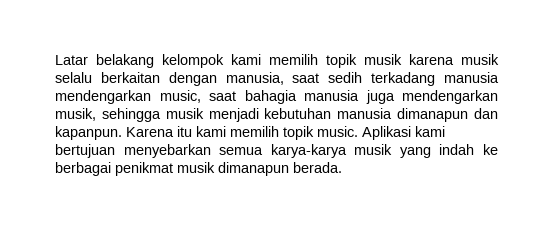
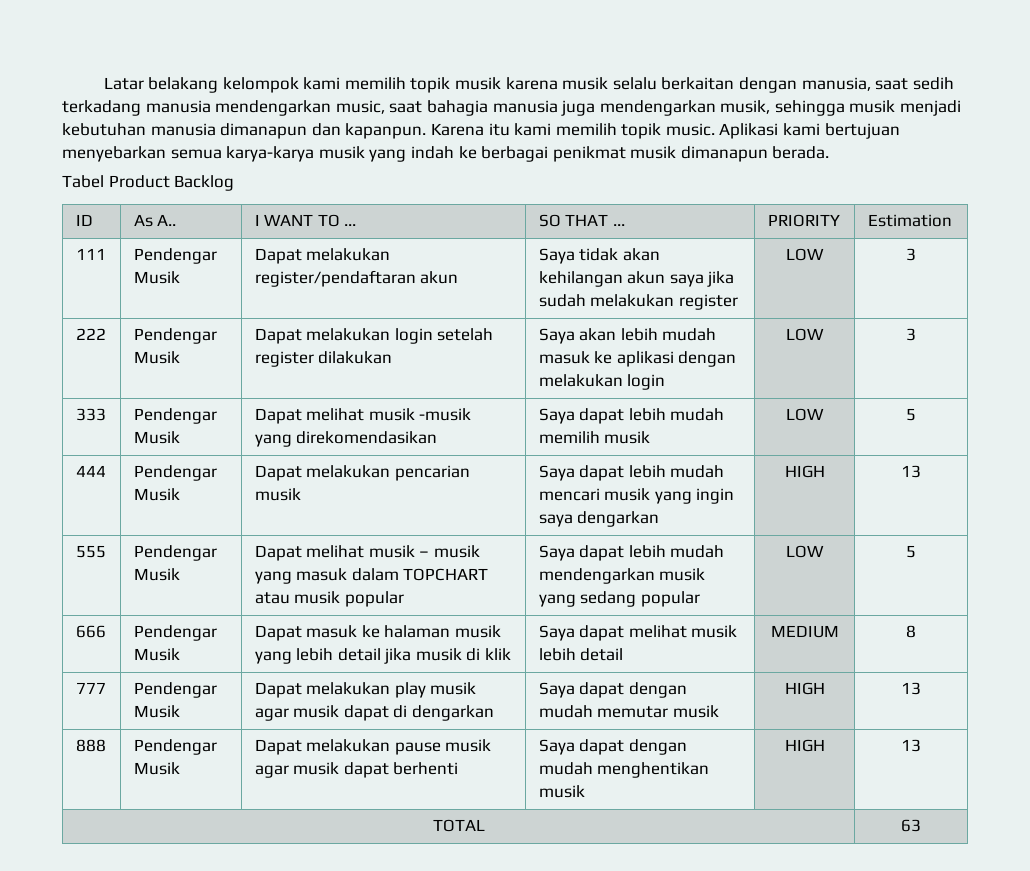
(342, 167) none -> [62,175,235,191] [75,214,93,226] [133,214,177,227] [254,214,357,227] [538,214,625,227] [767,214,840,227] [867,214,952,227] [75,248,106,260] [133,248,217,264] [133,271,180,284] [254,248,391,264] [254,270,459,287] [538,248,660,264] [538,271,735,287] [538,294,738,310] [786,248,824,261] [906,248,916,261] [75,328,106,340] [133,328,217,344] [133,351,180,364] [254,328,494,344] [254,351,393,367] [538,328,717,344] [538,351,737,367] [538,374,666,390] [786,328,824,341] [906,328,916,341] [75,408,106,421] [133,408,217,424] [133,431,180,444] [254,408,472,424] [254,431,438,447] [538,408,725,424] [538,431,651,444] [786,408,824,421] [906,408,916,421] [75,465,106,477] [133,465,217,481] [133,488,180,501] [254,465,470,481] [254,488,301,501] [538,465,725,481] [538,488,735,504] [538,511,660,527] [784,465,825,478] [901,465,921,478] [75,545,106,558] [133,545,217,561] [133,568,180,581] [254,545,480,561] [254,568,489,584] [254,591,404,607] [538,545,725,561] [538,568,706,584] [538,591,700,607] [786,545,824,558] [906,545,916,558] [75,625,106,638] [133,625,217,641] [133,648,180,661] [254,625,501,641] [254,648,512,664] [538,625,738,641] [538,648,624,661] [770,625,839,638] [906,625,916,638] [75,682,106,694] [133,682,217,698] [133,705,180,718] [254,682,477,698] [254,705,494,721] [538,682,687,698] [538,705,719,718] [784,682,825,695] [901,682,921,695] [75,739,106,752] [133,739,217,755] [133,762,180,775] [254,739,492,755] [254,762,459,778] [538,739,687,755] [538,762,710,778] [538,785,585,798] [784,739,825,752] [901,739,921,752] [432,819,485,832] [901,819,921,832] // Tabel Product Backlog // ID | As A.. | I WANT TO ... | SO THAT ... | PRIORITY | Estimation // 111 | Pendengar Musik | Dapat melakukan register/pendaftaran akun | Saya tidak akan kehilangan akun saya jika sudah melakukan register | LOW | 3 // 222 | Pendengar Musik | Dapat melakukan login setelah register dilakukan | Saya akan lebih mudah masuk ke aplikasi dengan melakukan login | LOW | 3 // 333 | Pendengar Musik | Dapat melihat musik -musik yang direkomendasikan | Saya dapat lebih mudah memilih musik | LOW | 5 // 444 | Pendengar Musik | Dapat melakukan pencarian musik | Saya dapat lebih mudah mencari musik yang ingin saya dengarkan | HIGH | 13 // 555 | Pendengar Musik | Dapat melihat musik – musik yang masuk dalam TOPCHART atau musik popular | Saya dapat lebih mudah mendengarkan musik yang sedang popular | LOW | 5 // 666 | Pendengar Musik | Dapat masuk ke halaman musik yang lebih detail jika musik di klik | Saya dapat melihat musik lebih detail | MEDIUM | 8 // 777 | Pendengar Musik | Dapat melakukan play musik agar musik dapat di dengarkan | Saya dapat dengan mudah memutar musik | HIGH | 13 // 888 | Pendengar Musik | Dapat melakukan pause musik agar musik dapat berhenti | Saya dapat dengan mudah menghentikan musik | HIGH | 13 // TOTAL | 63

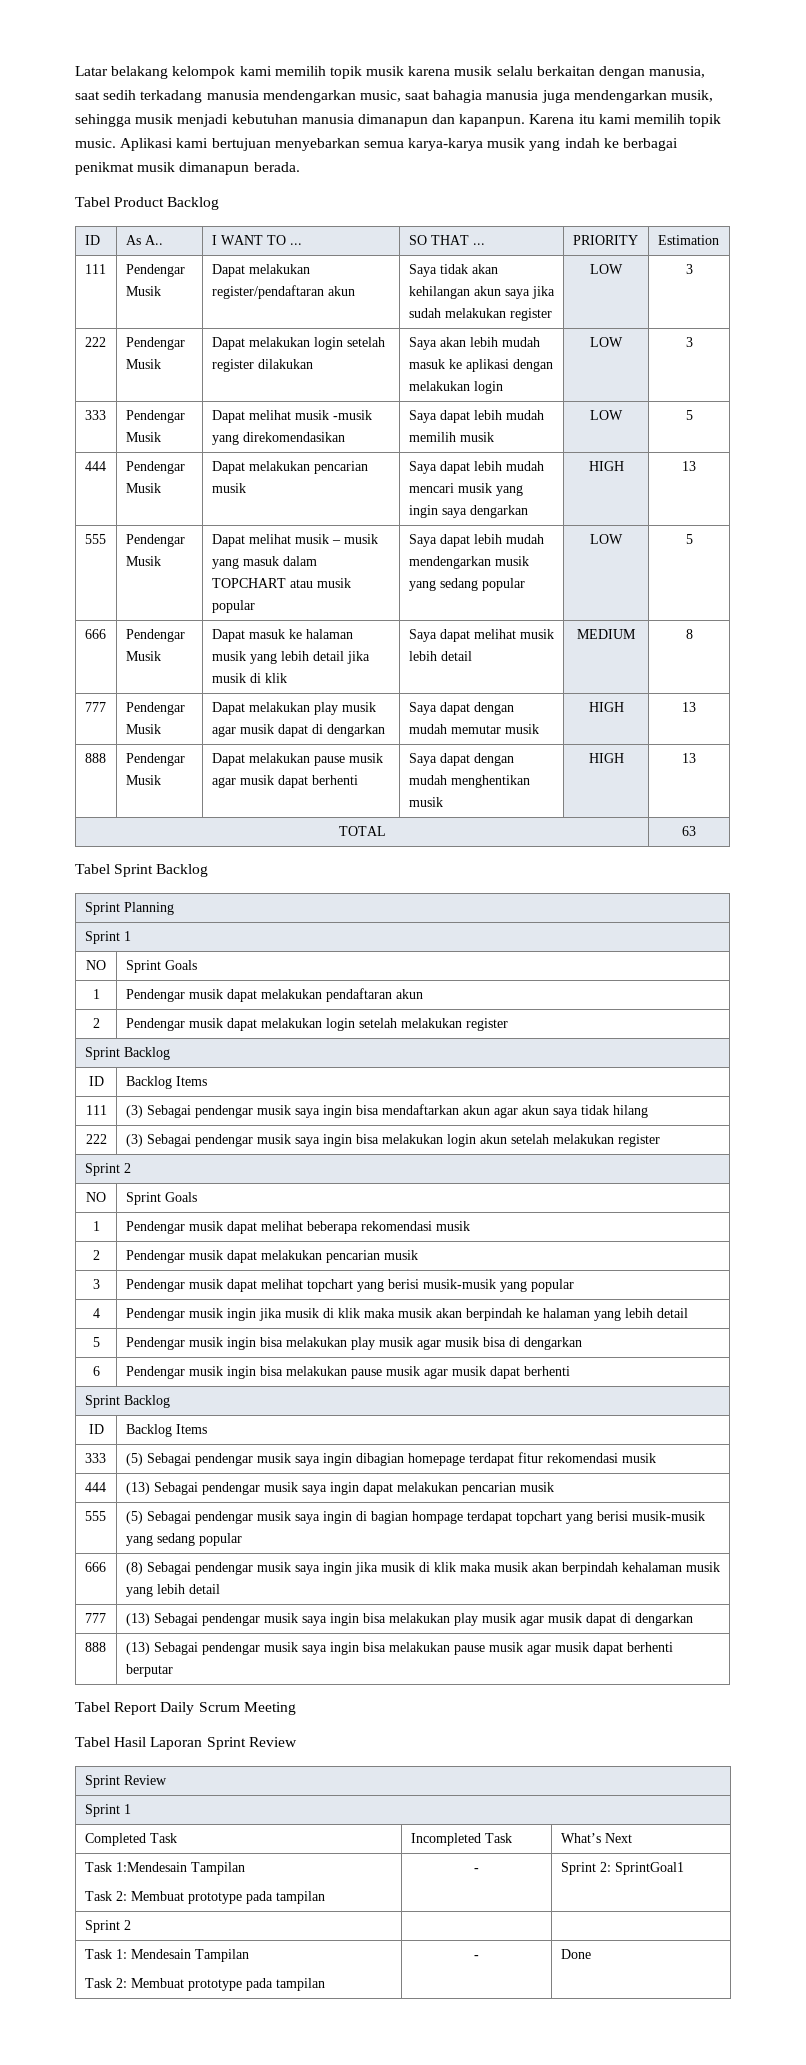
(921, 825) none -> [75,864,209,877] [84,902,174,915] [84,931,131,944] [86,960,106,970] [125,960,197,973] [92,989,100,999] [125,988,423,1002] [92,1018,100,1028] [125,1018,508,1031] [84,1047,170,1060] [88,1076,104,1086] [125,1076,207,1089] [85,1105,107,1115] [125,1104,648,1118] [85,1134,107,1144] [125,1134,660,1147] [84,1163,131,1176] [86,1192,106,1202] [125,1192,197,1205] [92,1221,100,1231] [125,1221,470,1234] [92,1250,100,1260] [125,1250,418,1263] [92,1279,100,1289] [125,1279,574,1292] [92,1308,100,1318] [125,1308,688,1321] [92,1337,100,1347] [125,1337,582,1350] [92,1366,100,1376] [125,1366,570,1379] [84,1395,170,1408] [88,1424,104,1434] [125,1424,207,1437] [84,1453,106,1463] [125,1452,656,1466] [84,1482,106,1492] [125,1482,554,1495] [84,1511,106,1521] [125,1511,705,1524] [125,1533,242,1546] [84,1562,106,1572] [125,1562,720,1575] [125,1584,220,1597] [84,1613,106,1623] [125,1613,693,1626] [84,1642,106,1652] [125,1642,673,1655] [125,1664,173,1677] [75,1702,296,1715] [75,1737,297,1750] [84,1775,167,1788] [84,1804,131,1817] [84,1833,177,1846] [410,1833,512,1846] [560,1833,632,1843] [84,1862,245,1875] [84,1891,325,1904] [474,1868,479,1872] [560,1862,684,1875] [84,1920,131,1933] [84,1949,249,1962] [84,1978,325,1991] [474,1955,479,1959] [560,1949,591,1959] // Tabel Sprint Backlog // Sprint Planning // Sprint 1 // NO | Sprint Goals // 1 | Pendengar musik dapat melakukan pendaftaran akun // 2 | Pendengar musik dapat melakukan login setelah melakukan register // Sprint Backlog // ID | Backlog Items // 111 | (3) Sebagai pendengar musik saya ingin bisa mendaftarkan akun agar akun saya tidak hilang // 222 | (3) Sebagai pendengar musik saya ingin bisa melakukan login akun setelah melakukan register // Sprint 2 // NO | Sprint Goals // 1 | Pendengar musik dapat melihat beberapa rekomendasi musik // 2 | Pendengar musik dapat melakukan pencarian musik // 3 | Pendengar musik dapat melihat topchart yang berisi musik-musik yang popular // 4 | Pendengar musik ingin jika musik di klik maka musik akan berpindah ke halaman yang lebih detail // 5 | Pendengar musik ingin bisa melakukan play musik agar musik bisa di dengarkan // 6 | Pendengar musik ingin bisa melakukan pause musik agar musik dapat berhenti // Sprint Backlog // ID | Backlog Items // 333 | (5) Sebagai pendengar musik saya ingin dibagian homepage terdapat fitur rekomendasi musik // 444 | (13) Sebagai pendengar musik saya ingin dapat melakukan pencarian musik // 555 | (5) Sebagai pendengar musik saya ingin di bagian hompage terdapat topchart yang berisi musik-musik yang sedang popular // 666 | (8) Sebagai pendengar musik saya ingin jika musik di klik maka musik akan berpindah kehalaman musik yang lebih detail // 777 | (13) Sebagai pendengar musik saya ingin bisa melakukan play musik agar musik dapat di dengarkan // 888 | (13) Sebagai pendengar musik saya ingin bisa melakukan pause musik agar musik dapat berhenti berputar // Tabel Report Daily Scrum Meeting // Tabel Hasil Laporan Sprint Review // Sprint Review // Sprint 1 // Completed Task | Incompleted Task | What’s Next // Task 1:Mendesain Tampilan // Task 2: Membuat prototype pada tampilan | - | Sprint 2: SprintGoal1 // Sprint 2 | | // Task 1: Mendesain Tampilan // Task 2: Membuat prototype pada tampilan | - | Done

